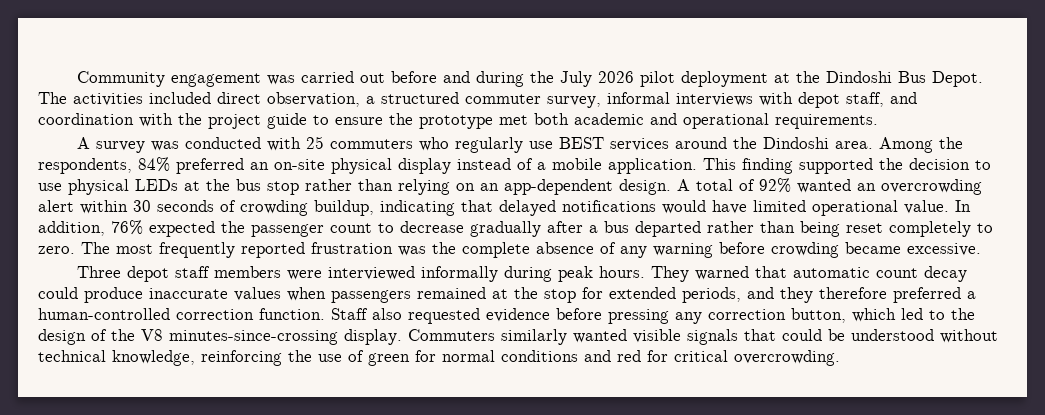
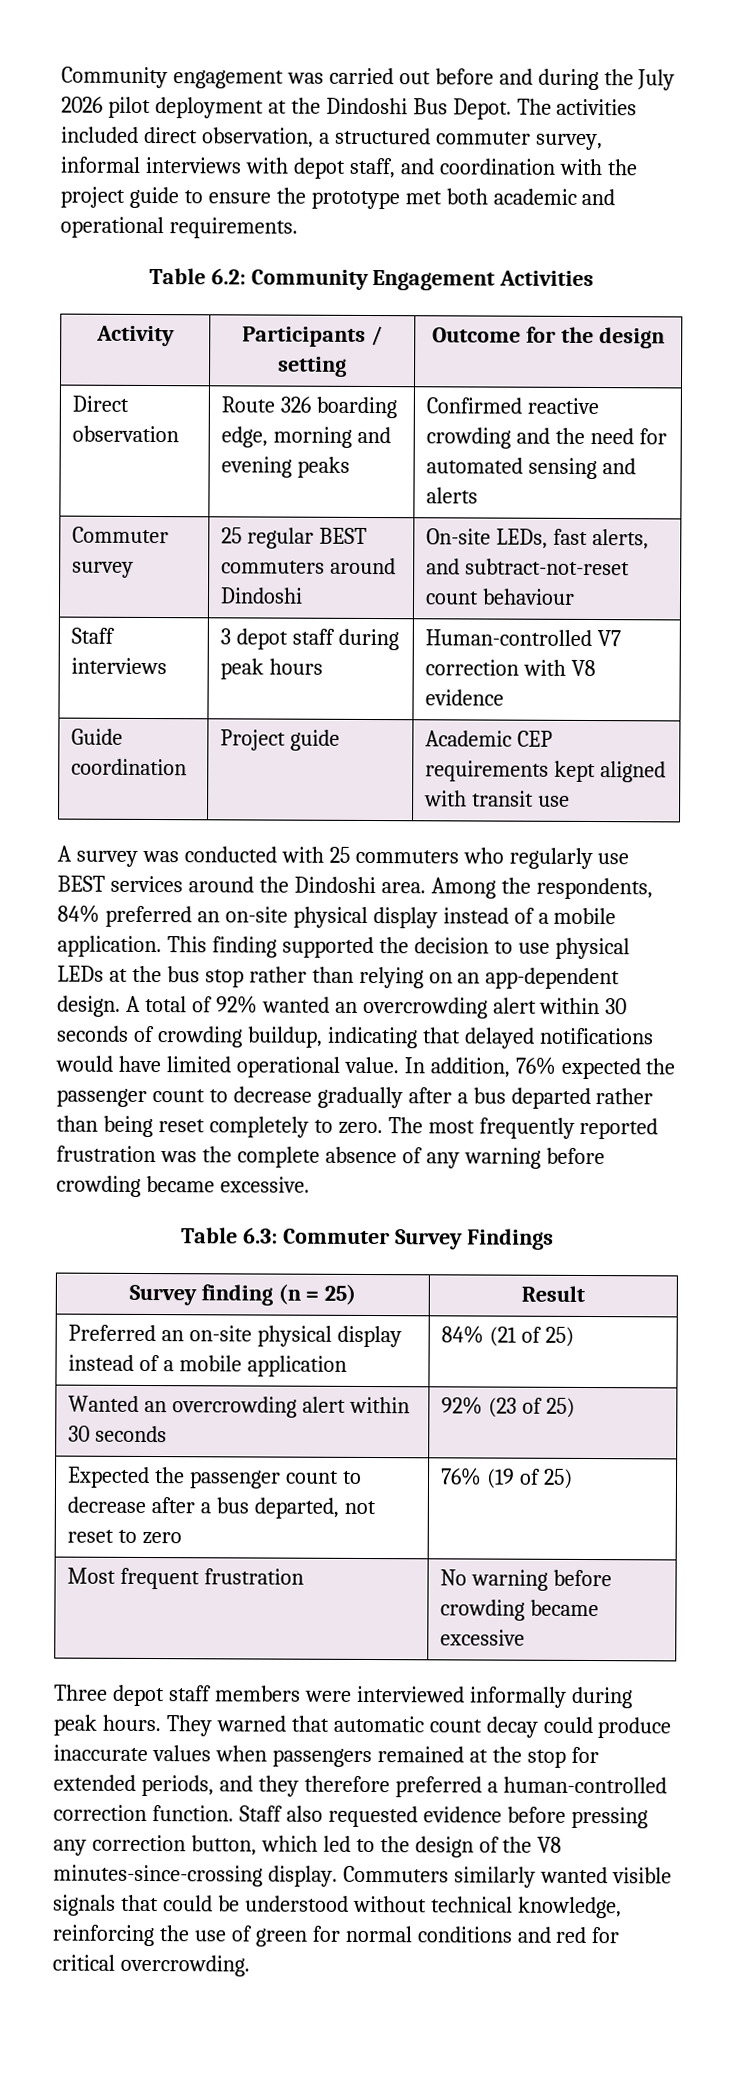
(878, 121) none -> [148,267,595,291] [96,325,175,347] [242,326,383,347] [278,356,347,377] [432,326,665,349] [71,395,129,412] [71,425,179,443] [220,396,397,419] [220,426,391,448] [220,456,350,478] [425,397,599,415] [425,427,667,449] [425,457,636,480] [425,487,478,504] [71,526,169,544] [71,561,134,578] [220,527,367,549] [220,557,396,575] [219,587,303,604] [425,528,649,550] [425,558,630,576] [424,588,575,605] [70,627,115,644] [70,657,167,675] [219,628,399,651] [219,658,323,680] [424,629,621,647] [424,659,596,677] [424,689,504,706] [70,728,123,745] [70,758,187,776] [219,729,340,751] [424,730,553,747] [424,760,666,783] [423,790,570,807] // Table 6.2: Community Engagement Activities // Activity | Participants / setting | Outcome for the design // Direct observation | Route 326 boarding edge, morning and evening peaks | Confirmed reactive crowding and the need for automated sensing and alerts // Commuter survey | 25 regular BEST commuters around Dindoshi | On-site LEDs, fast alerts, and subtract-not-reset count behaviour // Staff interviews | 3 depot staff during peak hours | Human-controlled V7 correction with V8 evidence // Guide coordination | Project guide | Academic CEP requirements kept aligned with transit use
(981, 249) none -> [181,1227,554,1250] [128,1283,357,1306] [521,1285,585,1302] [67,1324,402,1348] [67,1354,347,1377] [440,1325,574,1347] [67,1395,410,1418] [67,1425,167,1443] [440,1396,575,1418] [66,1466,362,1489] [66,1496,376,1519] [66,1529,182,1545] [439,1467,573,1489] [66,1567,304,1590] [439,1569,612,1591] [439,1599,599,1621] [439,1629,525,1646] // Table 6.3: Commuter Survey Findings // Survey finding (n = 25) | Result // Preferred an on-site physical display instead of a mobile application | 84% (21 of 25) // Wanted an overcrowding alert within 30 seconds | 92% (23 of 25) // Expected the passenger count to decrease after a bus departed, not reset to zero | 76% (19 of 25) // Most frequent frustration | No warning before crowding became excessive

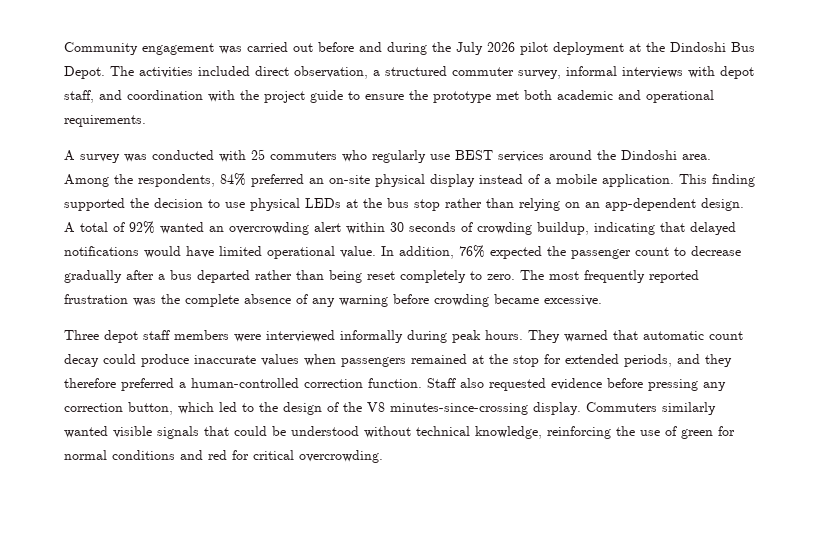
[148,267,595,291] [96,325,175,347] [242,326,383,347] [278,356,347,377] [432,326,665,349] [71,395,129,412] [71,425,179,443] [220,396,397,419] [220,426,391,448] [220,456,350,478] [425,397,599,415] [425,427,667,449] [425,457,636,480] [425,487,478,504] [71,526,169,544] [71,561,134,578] [220,527,367,549] [220,557,396,575] [219,587,303,604] [425,528,649,550] [425,558,630,576] [424,588,575,605] [70,627,115,644] [70,657,167,675] [219,628,399,651] [219,658,323,680] [424,629,621,647] [424,659,596,677] [424,689,504,706] [70,728,123,745] [70,758,187,776] [219,729,340,751] [424,730,553,747] [424,760,666,783] [423,790,570,807] // Table 6.2: Community Engagement Activities // Activity | Participants / setting | Outcome for the design // Direct observation | Route 326 boarding edge, morning and evening peaks | Confirmed reactive crowding and the need for automated sensing and alerts // Commuter survey | 25 regular BEST commuters around Dindoshi | On-site LEDs, fast alerts, and subtract-not-reset count behaviour // Staff interviews | 3 depot staff during peak hours | Human-controlled V7 correction with V8 evidence // Guide coordination | Project guide | Academic CEP requirements kept aligned with transit use -> (146, 121) none
[181,1227,554,1250] [128,1283,357,1306] [521,1285,585,1302] [67,1324,402,1348] [67,1354,347,1377] [440,1325,574,1347] [67,1395,410,1418] [67,1425,167,1443] [440,1396,575,1418] [66,1466,362,1489] [66,1496,376,1519] [66,1529,182,1545] [439,1467,573,1489] [66,1567,304,1590] [439,1569,612,1591] [439,1599,599,1621] [439,1629,525,1646] // Table 6.3: Commuter Survey Findings // Survey finding (n = 25) | Result // Preferred an on-site physical display instead of a mobile application | 84% (21 of 25) // Wanted an overcrowding alert within 30 seconds | 92% (23 of 25) // Expected the passenger count to decrease after a bus departed, not reset to zero | 76% (19 of 25) // Most frequent frustration | No warning before crowding became excessive -> (602, 300) none

